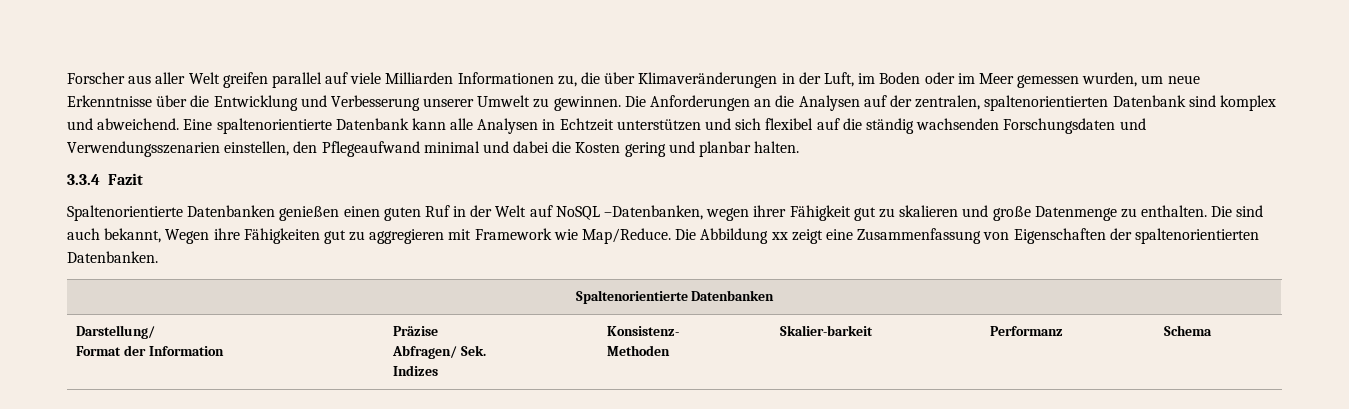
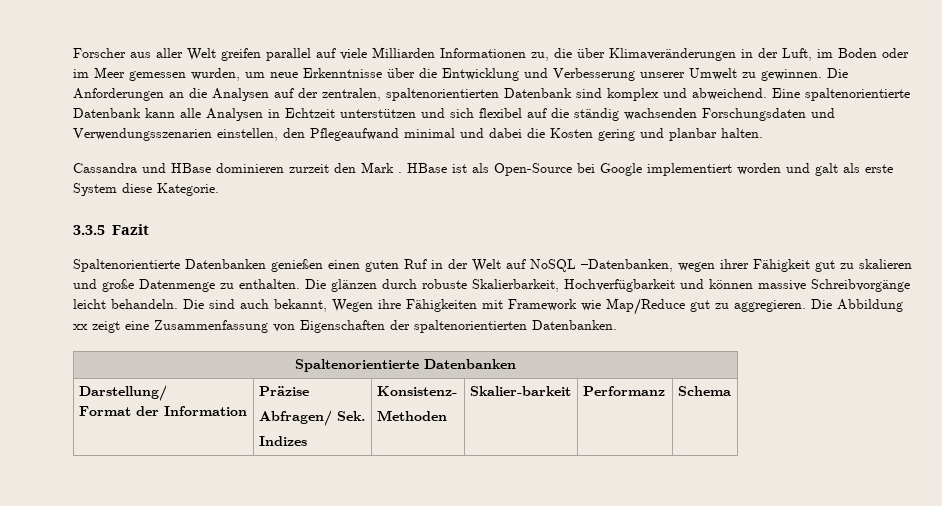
[67,174,100,185] 3.3.4 -> [73,162,893,176] [73,183,219,196] [73,225,105,235] Cassandra und HBase dominieren zurzeit den Mark . HBase ist als Open-Source bei Google implementiert worden und galt als erste System diese Kategorie. // 3.3.5
(1233, 211) none -> [331,279,910,292] [73,299,204,309] glänzen durch robuste Skalierbarkeit, Hochverfügbarkeit und können massive Schreibvorgänge leicht behandeln. Die
[323,228,672,244] gut zu aggregieren mit Framework wie Map/Reduce. -> [482,298,806,315] mit Framework wie Map/Reduce gut zu aggregieren.

